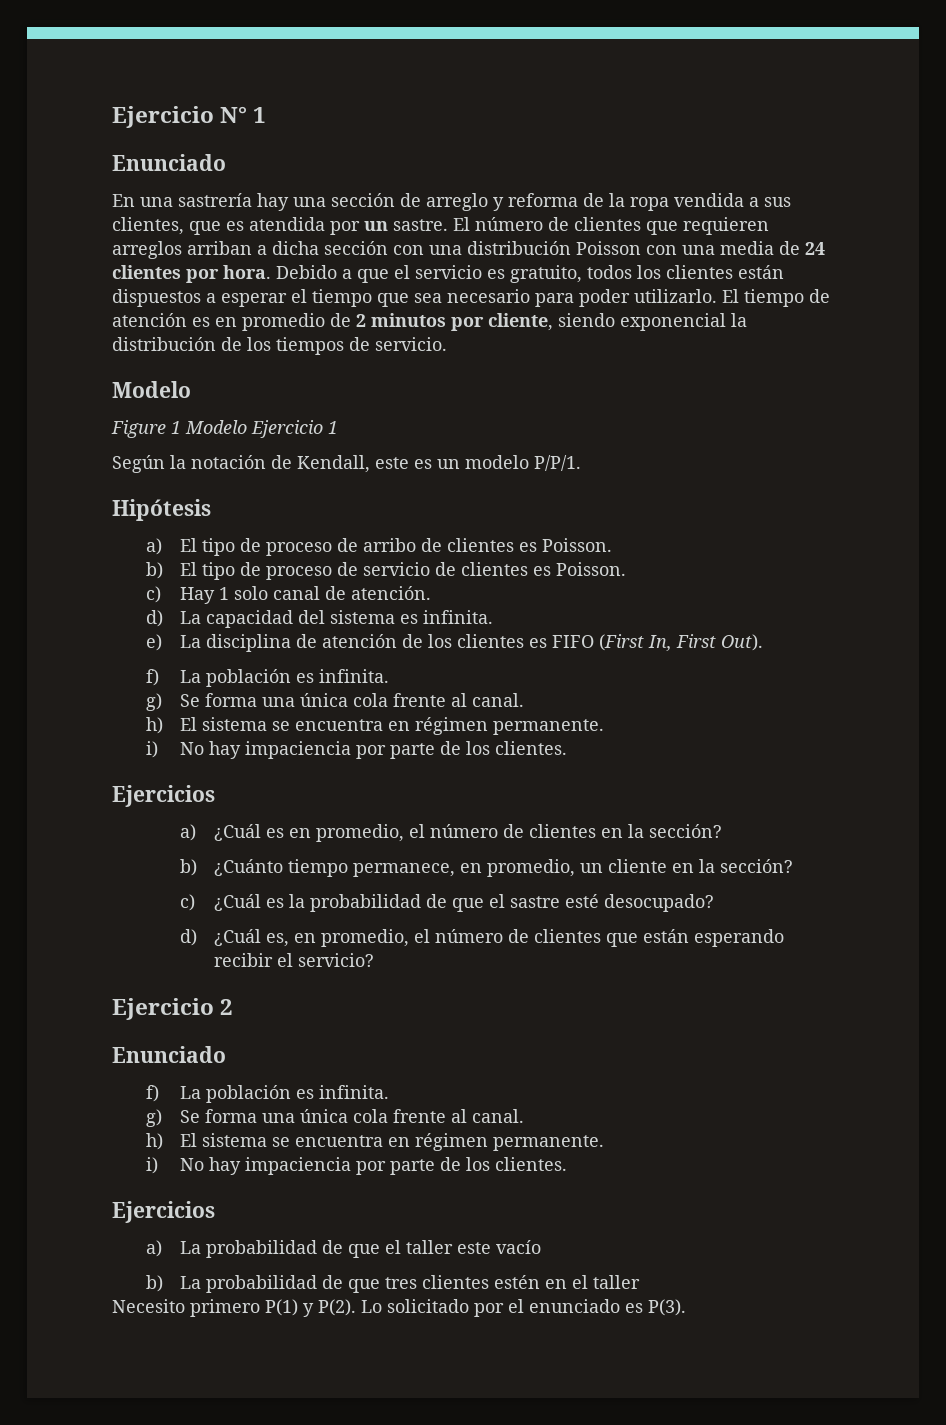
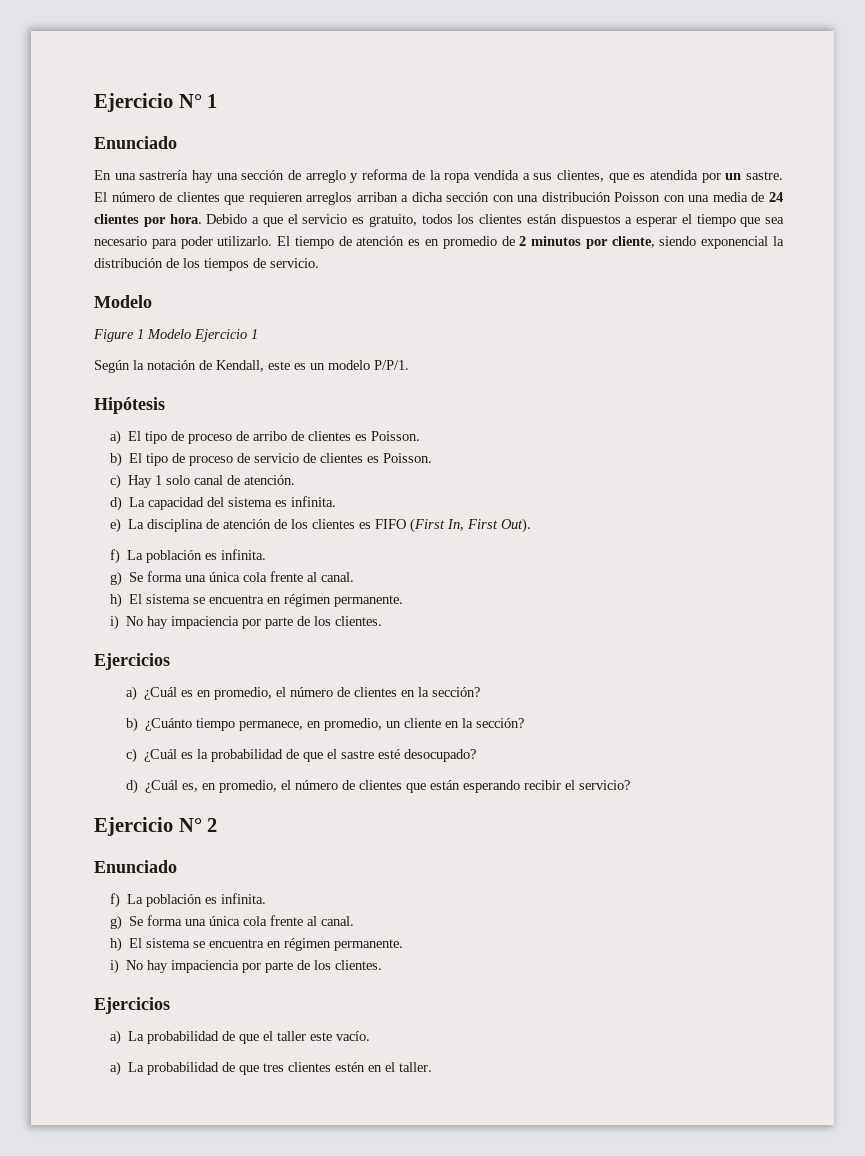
(214, 1009) none -> [178,818,202,832] N°
[496,1240,542,1254] [146,1275,164,1292] vacío // b) -> [336,1031,371,1041] [109,1061,121,1076] vacío. // a)
[593,1275,641,1289] [112,1299,686,1317] taller // Necesito primero P(1) y P(2). Lo solicitado por el enunciado es P(3). -> [399,1062,433,1072] taller.

